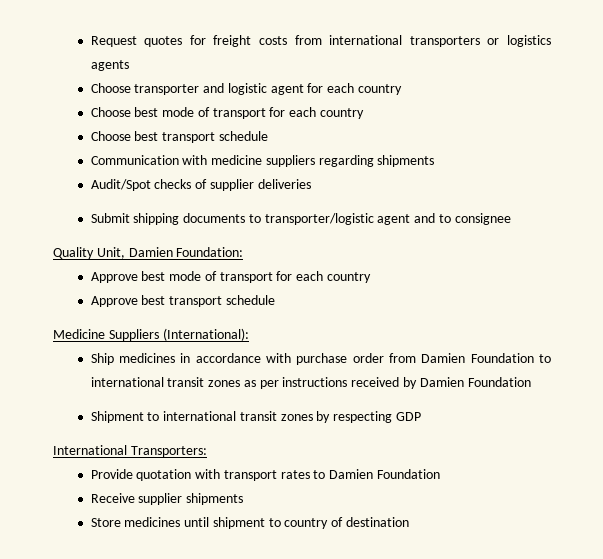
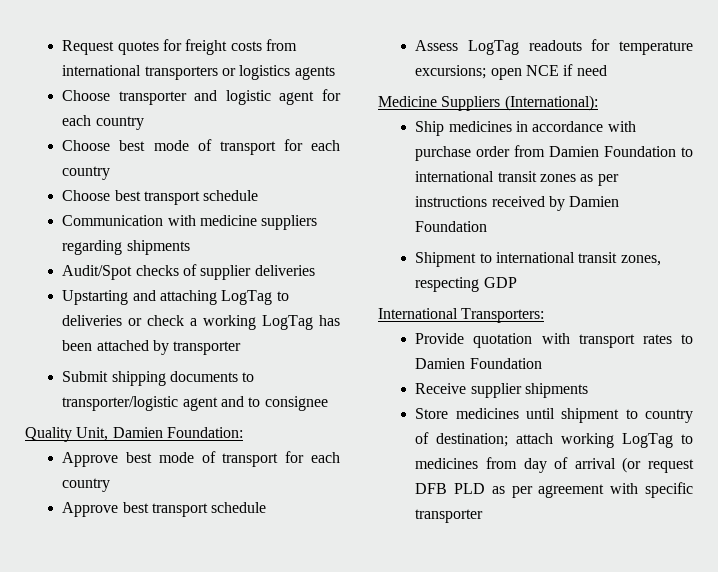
(311, 184) none -> [62,290,289,305] [62,315,341,330] [62,340,242,355] // Upstarting and attaching LogTag to deliveries or check a working LogTag has been attached by transporter
(275, 300) none -> [415,39,693,55] [415,64,607,80] // Assess LogTag readouts for temperature excursions; open NCE if need
[280,411,331,423] zones by -> [620,255,661,266] zones,
[345,517,409,527] destination -> [436,433,693,448] [415,457,694,473] [415,482,693,498] [415,509,484,523] destination; attach working LogTag to medicines from day of arrival (or request DFB PLD as per agreement with specific transporter

